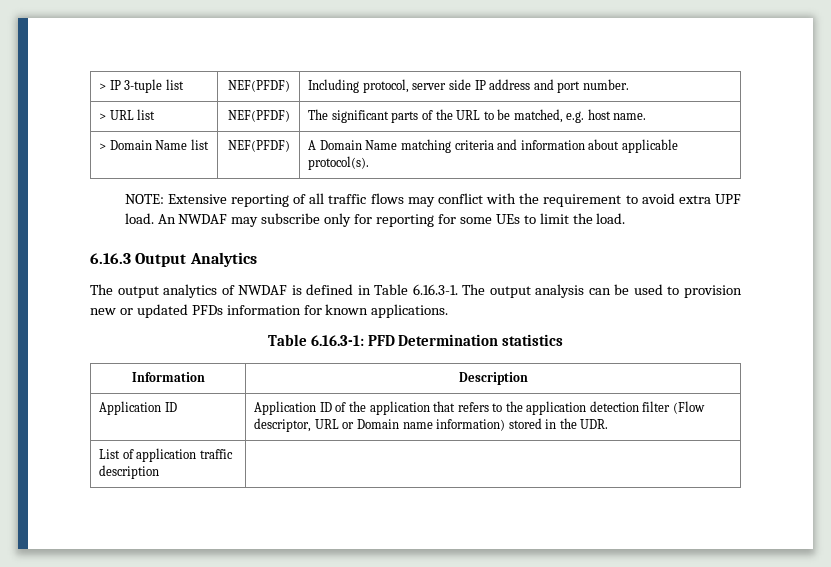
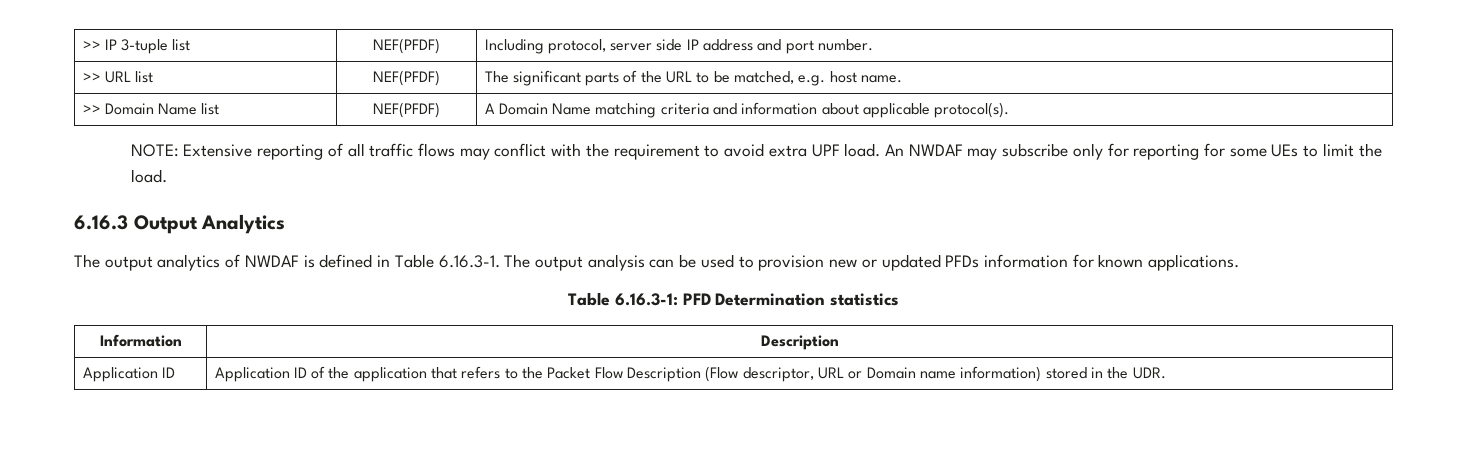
[99,83,107,90] > -> [82,41,101,50] >>
[99,113,107,120] > -> [82,73,101,82] >>
[99,143,107,150] > -> [82,105,101,114] >>
[526,401,671,415] application detection filter -> [547,367,702,382] Packet Flow Description
[99,448,233,462] [99,465,160,479] // List of application traffic description | -> (1166, 373) none

